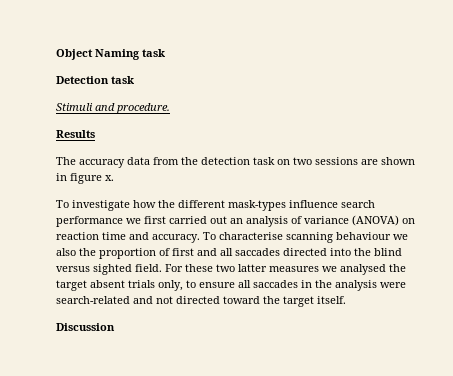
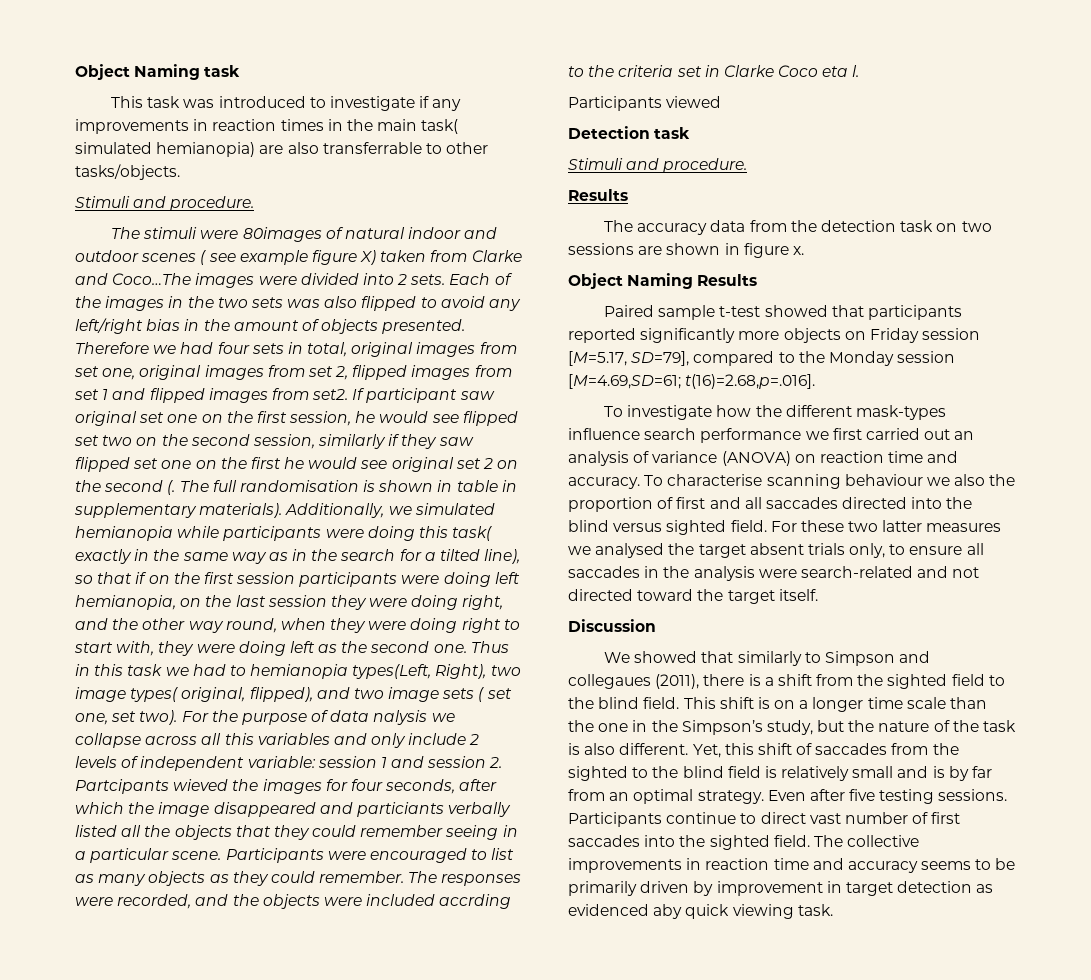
(165, 53) none -> [111,96,462,111] [75,119,459,134] [75,142,489,157] [75,164,180,180] [75,196,255,211] [111,227,498,242] [75,250,522,265] [75,273,513,288] [75,296,522,311] [75,318,466,334] [75,342,517,357] [74,365,512,380] [74,388,495,403] [75,411,518,426] [74,434,474,449] [75,457,519,472] [75,480,517,495] [74,503,495,518] [75,526,493,541] [75,549,521,564] [74,572,520,587] [75,595,504,610] [75,618,520,633] [74,641,509,656] [75,664,521,679] [75,687,512,702] [75,710,455,725] [75,733,480,748] [75,756,503,771] [75,779,498,794] [75,802,512,817] [75,825,518,840] [75,848,515,863] [75,871,522,886] [75,894,512,909] [568,65,860,77] [568,96,722,111] // This task was introduced to investigate if any improvements in reaction times in the main task( simulated hemianopia) are also transferrable to other tasks/objects. // Stimuli and procedure. // The stimuli were 80images of natural indoor and outdoor scenes ( see example figure X) taken from Clarke and Coco…The images were divided into 2 sets. Each of the images in the two sets was also flipped to avoid any left/right bias in the amount of objects presented. Therefore we had four sets in total, original images from set one, original images from set 2, flipped images from set 1 and flipped images from set2. If participant saw original set one on the first session, he would see flipped set two on the second session, similarly if they saw flipped set one on the first he would see original set 2 on the second (. The full randomisation is shown in table in supplementary materials). Additionally, we simulated hemianopia while participants were doing this task( exactly in the same way as in the search for a tilted line), so that if on the first session participants were doing left hemianopia, on the last session they were doing right, and the other way round, when they were doing right to start with, they were doing left as the second one. Thus in this task we had to hemianopia types(Left, Right), two image types( original, flipped), and two image sets ( set one, set two). For the purpose of data nalysis we collapse across all this variables and only include 2 levels of independent variable: session 1 and session 2. Partcipants wieved the images for four seconds, after which the image disappeared and particiants verbally listed all the objects that they could remember seeing in a particular scene. Participants were encouraged to list as many objects as they could remember. The responses were recorded, and the objects were included accrding to the criteria set in Clarke Coco eta l. // Participants viewed
(114, 178) none -> [568,273,758,289] [604,305,963,320] [568,328,981,343] [568,351,956,366] [568,374,816,389] // Object Naming Results // Paired sample t-test showed that participants reported significantly more objects on Friday session [M=5.17, SD=79], compared to the Monday session [M=4.69,SD=61; t(16)=2.68,p=.016].
(115, 327) none -> [604,651,931,666] [568,674,1005,689] [568,697,988,712] [568,720,1017,735] [568,743,959,758] [568,766,993,781] [568,789,1008,804] [568,812,961,827] [568,835,920,850] [568,858,1016,873] [568,881,994,896] [568,904,833,919] // We showed that similarly to Simpson and collegaues (2011), there is a shift from the sighted field to the blind field. This shift is on a longer time scale than the one in the Simpson’s study, but the nature of the task is also different. Yet, this shift of saccades from the sighted to the blind field is relatively small and is by far from an optimal strategy. Even after five testing sessions. Participants continue to direct vast number of first saccades into the sighted field. The collective improvements in reaction time and accuracy seems to be primarily driven by improvement in target detection as evidenced aby quick viewing task.

